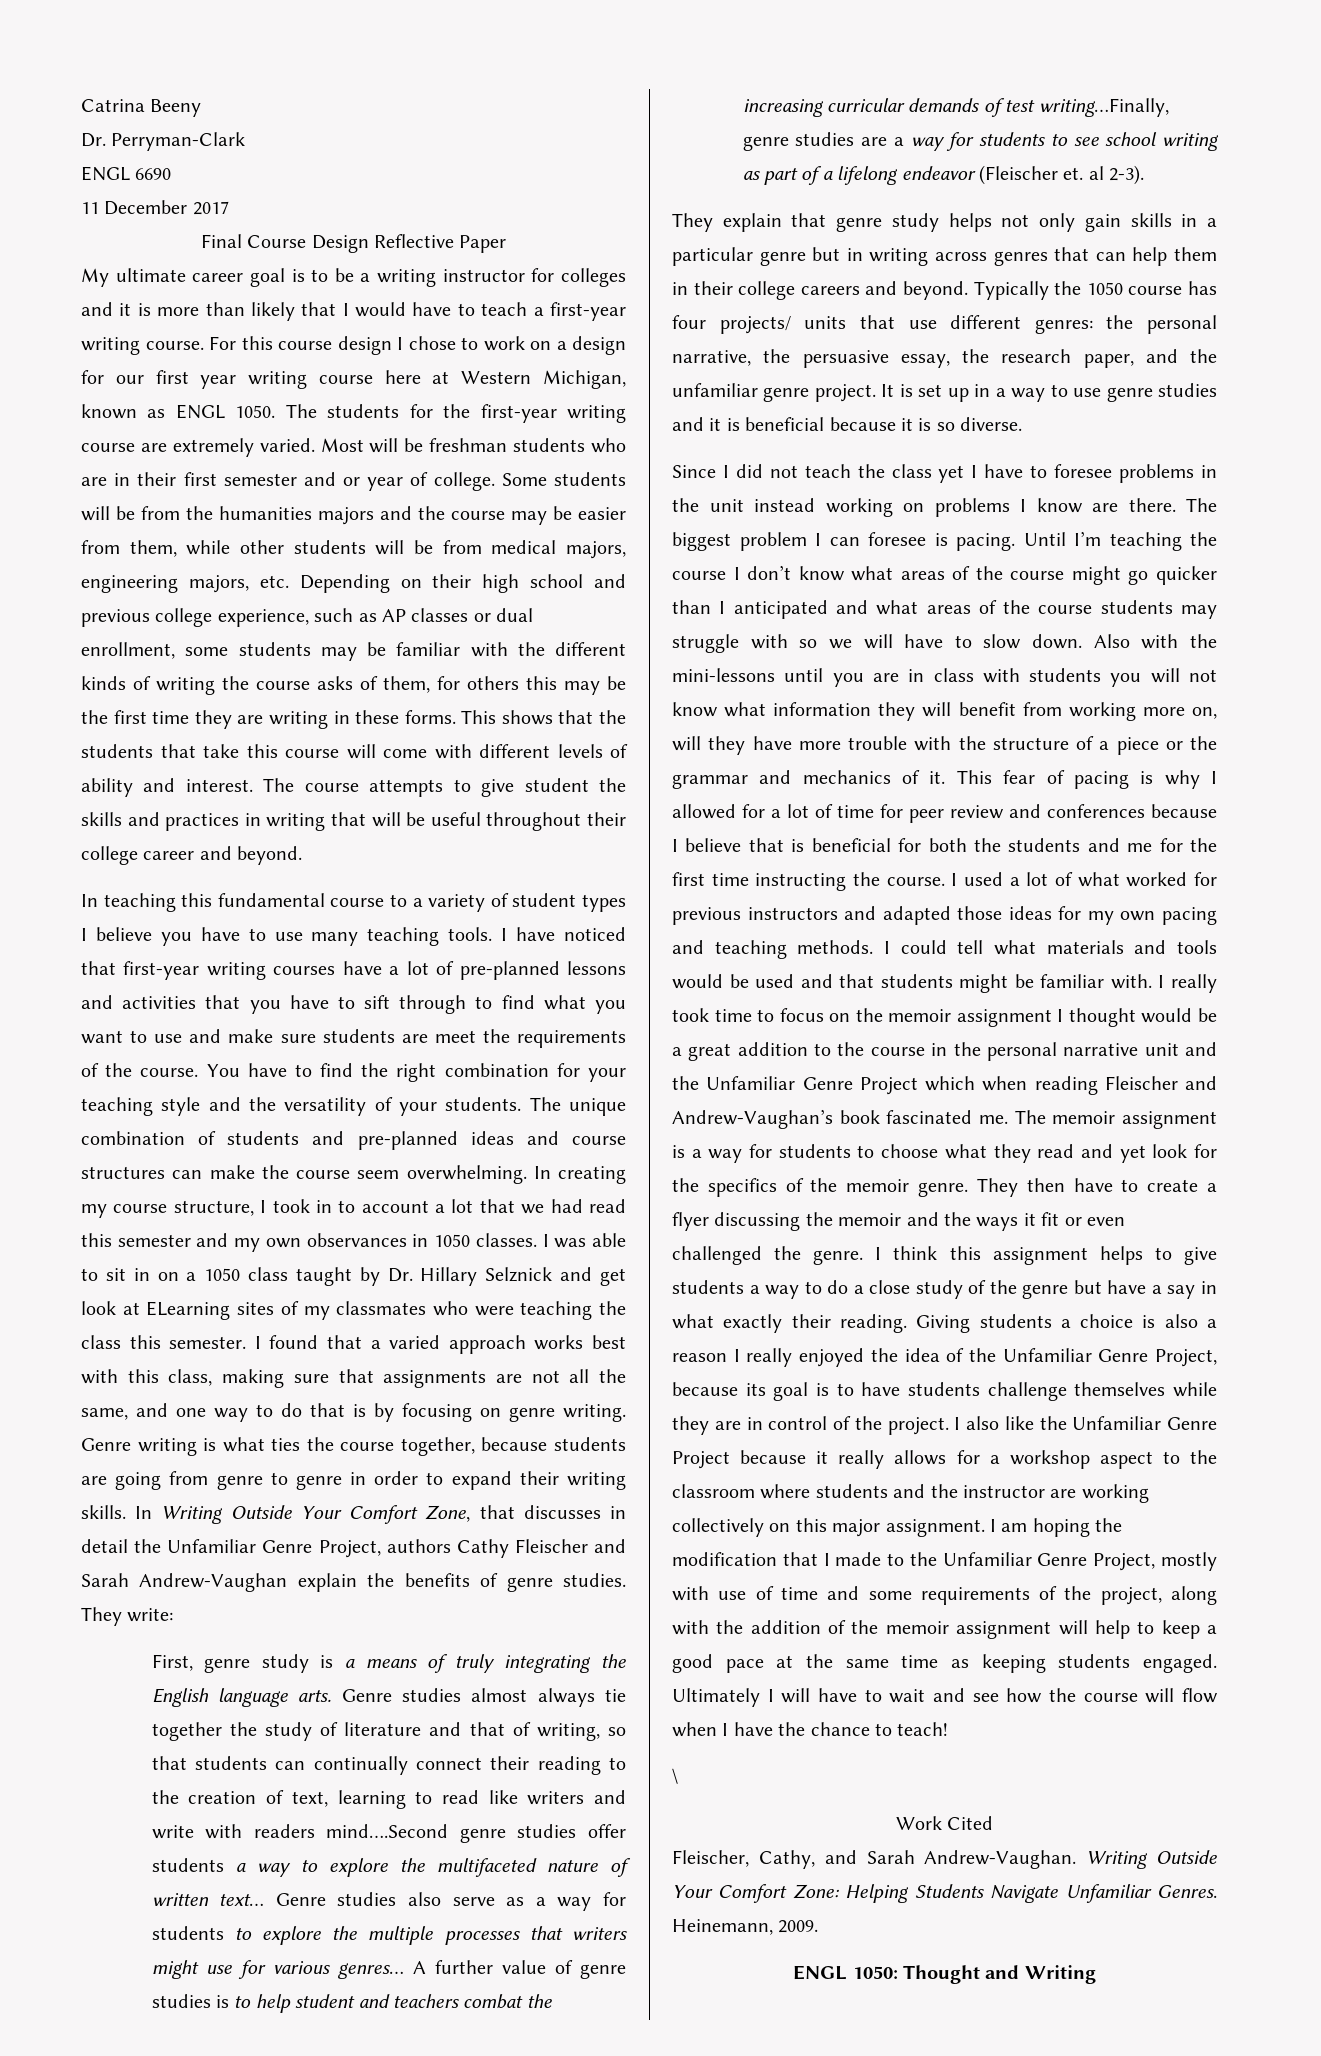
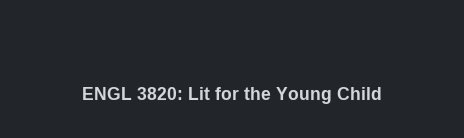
[81,99,202,117] [81,132,246,151] [81,166,172,181] [81,200,229,215] [200,234,507,253] [81,268,626,287] [81,302,626,321] [81,336,626,355] [81,370,626,389] [81,404,626,423] [81,438,627,457] [81,472,626,491] [81,506,626,525] [81,540,626,559] [81,574,626,593] [81,608,534,627] [81,642,626,661] [81,676,626,695] [81,710,626,729] [81,744,628,759] [81,778,626,797] [81,812,627,831] [81,846,303,865] [81,893,627,912] [81,927,627,946] [81,961,626,980] [81,995,626,1014] [81,1029,626,1048] [81,1063,626,1082] [81,1097,626,1116] [81,1131,627,1150] [81,1165,626,1184] [81,1199,626,1218] [81,1233,627,1252] [81,1267,627,1286] [81,1301,626,1320] [81,1335,627,1354] [81,1369,626,1388] [81,1403,626,1422] [81,1437,626,1456] [81,1471,626,1490] [81,1505,626,1524] [81,1539,626,1558] [81,1573,627,1592] [81,1607,174,1626] [151,1654,626,1673] [151,1688,626,1707] [151,1722,626,1741] [151,1756,626,1775] [151,1790,627,1809] [151,1824,626,1843] [151,1858,632,1877] [151,1892,626,1911] [151,1926,627,1945] [151,1960,626,1979] [151,1994,552,2013] [742,98,1169,117] [742,132,1219,151] [742,165,1145,185] [672,213,1217,232] [672,247,1217,266] [672,281,1217,300] [672,315,1217,334] [672,349,1217,368] [672,383,1217,402] [672,417,1023,431] [672,464,1217,483] [672,498,1217,517] [672,531,1217,551] [672,565,1217,585] [672,600,1217,619] [672,634,1217,653] [672,668,1217,687] [672,702,1217,721] [672,736,1217,755] [672,770,1217,789] [672,804,1217,823] [672,838,1217,852] [672,872,1217,891] [672,906,1217,925] [672,940,1217,959] [672,974,1217,993] [672,1008,1217,1027] [672,1042,1217,1061] [672,1076,1217,1095] [672,1109,1217,1129] [672,1144,1217,1163] [672,1178,1217,1197] [672,1212,1125,1231] [672,1246,1217,1265] [672,1280,1218,1299] [672,1314,1217,1333] [672,1348,1217,1367] [672,1382,1217,1401] [672,1416,1217,1435] [672,1450,1217,1469] [672,1484,1149,1503] [672,1518,1123,1537] [672,1552,1217,1571] [672,1586,1217,1605] [672,1620,1217,1639] [672,1654,1217,1673] [672,1688,1219,1707] [672,1722,949,1737] [672,1768,678,1784] [895,1816,994,1830] [672,1850,1217,1869] [672,1884,1217,1903] [672,1919,819,1935] [793,1965,1096,1984] Catrina Beeny // Dr. Perryman-Clark // ENGL 6690 // 11 December 2017 // Final Course Design Reflective Paper // My ultimate career goal is to be a writing instructor for colleges and it is more than likely that I would have to teach a first-year writing course. For this course design I chose to work on a design for our first year writing course here at Western Michigan, known as ENGL 1050. The students for the first-year writing course are extremely varied. Most will be freshman students who are in their first semester and or year of college. Some students will be from the humanities majors and the course may be easier from them, while other students will be from medical majors, engineering majors, etc. Depending on their high school and previous college experience, such as AP classes or dual enrollment, some students may be familiar with the different kinds of writing the course asks of them, for others this may be the first time they are writing in these forms. This shows that the students that take this course will come with different levels of ability and interest. The course attempts to give student the skills and practices in writing that will be useful throughout their college career and beyond. // In teaching this fundamental course to a variety of student types I believe you have to use many teaching tools. I have noticed that first-year writing courses have a lot of pre-planned lessons and activities that you have to sift through to find what you want to use and make sure students are meet the requirements of the course. You have to find the right combination for your teaching style and the versatility of your students. The unique combination of students and pre-planned ideas and course structures can make the course seem overwhelming. In creating my course structure, I took in to account a lot that we had read this semester and my own observances in 1050 classes. I was able to sit in on a 1050 class taught by Dr. Hillary Selznick and get look at ELearning sites of my classmates who were teaching the class this semester. I found that a varied approach works best with this class, making sure that assignments are not all the same, and one way to do that is by focusing on genre writing. Genre writing is what ties the course together, because students are going from genre to genre in order to expand their writing skills. In Writing Outside Your Comfort Zone, that discusses in detail the Unfamiliar Genre Project, authors Cathy Fleischer and Sarah Andrew-Vaughan explain the benefits of genre studies. They write: // First, genre study is a means of truly integrating the English language arts. Genre studies almost always tie together the study of literature and that of writing, so that students can continually connect their reading to the creation of text, learning to read like writers and write with readers mind….Second genre studies offer students a way to explore the multifaceted nature of written text… Genre studies also serve as a way for students to explore the multiple processes that writers might use for various genres… A further value of genre studies is to help student and teachers combat the increasing curricular demands of test writing…Finally, genre studies are a way for students to see school writing as part of a lifelong endeavor (Fleischer et. al 2-3). // They explain that genre study helps not only gain skills in a particular genre but in writing across genres that can help them in their college careers and beyond. Typically the 1050 course has four projects/ units that use different genres: the personal narrative, the persuasive essay, the research paper, and the unfamiliar genre project. It is set up in a way to use genre studies and it is beneficial because it is so diverse. // Since I did not teach the class yet I have to foresee problems in the unit instead working on problems I know are there. The biggest problem I can foresee is pacing. Until I’m teaching the course I don’t know what areas of the course might go quicker than I anticipated and what areas of the course students may struggle with so we will have to slow down. Also with the mini-lessons until you are in class with students you will not know what information they will benefit from working more on, will they have more trouble with the structure of a piece or the grammar and mechanics of it. This fear of pacing is why I allowed for a lot of time for peer review and conferences because I believe that is beneficial for both the students and me for the first time instructing the course. I used a lot of what worked for previous instructors and adapted those ideas for my own pacing and teaching methods. I could tell what materials and tools would be used and that students might be familiar with. I really took time to focus on the memoir assignment I thought would be a great addition to the course in the personal narrative unit and the Unfamiliar Genre Project which when reading Fleischer and Andrew-Vaughan’s book fascinated me. The memoir assignment is a way for students to choose what they read and yet look for the specifics of the memoir genre. They then have to create a flyer discussing the memoir and the ways it fit or even challenged the genre. I think this assignment helps to give students a way to do a close study of the genre but have a say in what exactly their reading. Giving students a choice is also a reason I really enjoyed the idea of the Unfamiliar Genre Project, because its goal is to have students challenge themselves while they are in control of the project. I also like the Unfamiliar Genre Project because it really allows for a workshop aspect to the classroom where students and the instructor are working collectively on this major assignment. I am hoping the modification that I made to the Unfamiliar Genre Project, mostly with use of time and some requirements of the project, along with the addition of the memoir assignment will help to keep a good pace at the same time as keeping students engaged. Ultimately I will have to wait and see how the course will flow when I have the chance to teach! // \ // Work Cited // Fleischer, Cathy, and Sarah Andrew-Vaughan. Writing Outside Your Comfort Zone: Helping Students Navigate Unfamiliar Genres. Heinemann, 2009. // ENGL 1050: Thought and Writing -> [82,87,382,104] ENGL 3820: Lit for the Young Child

